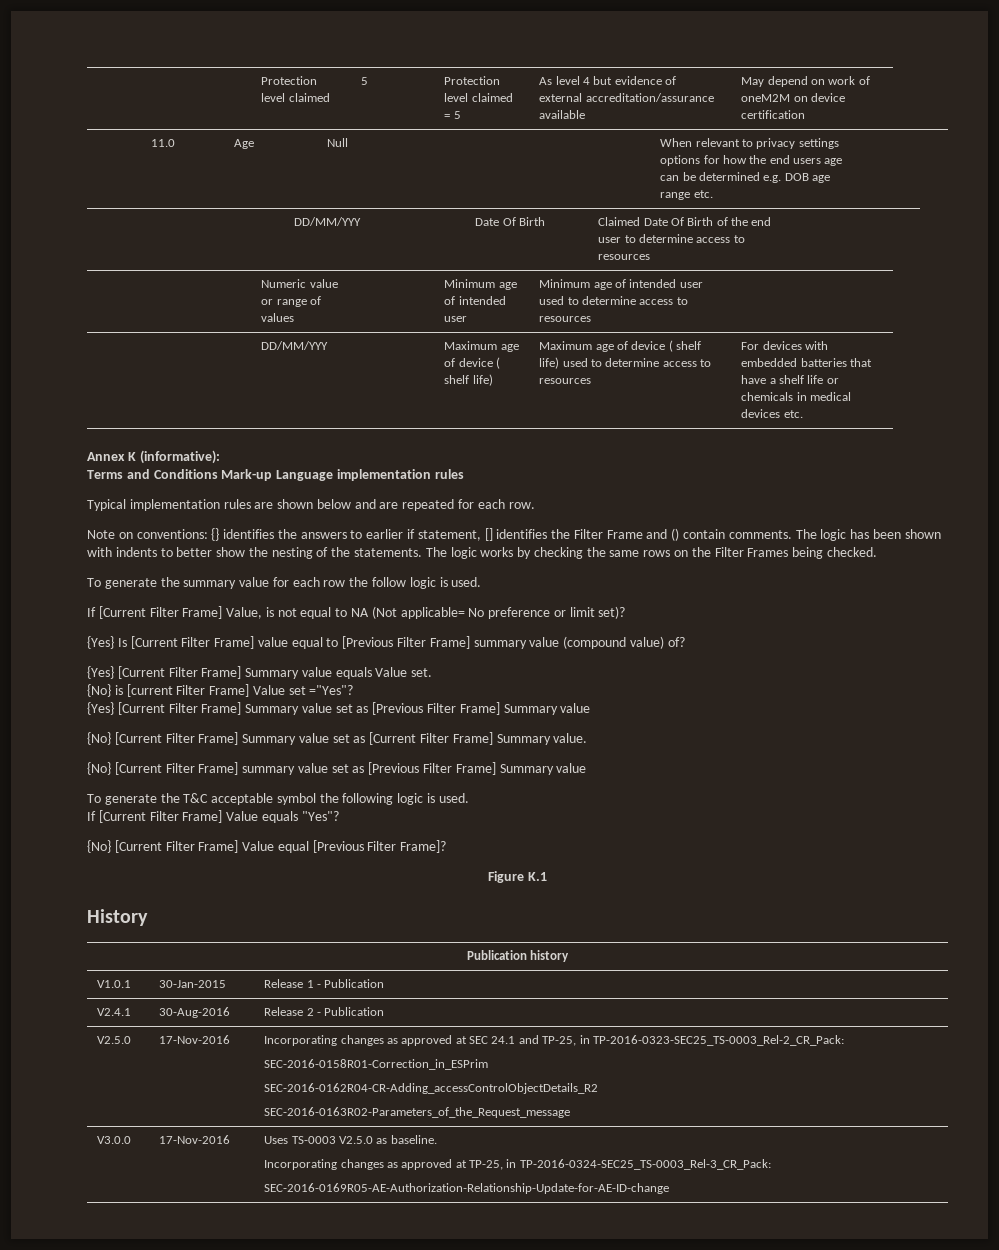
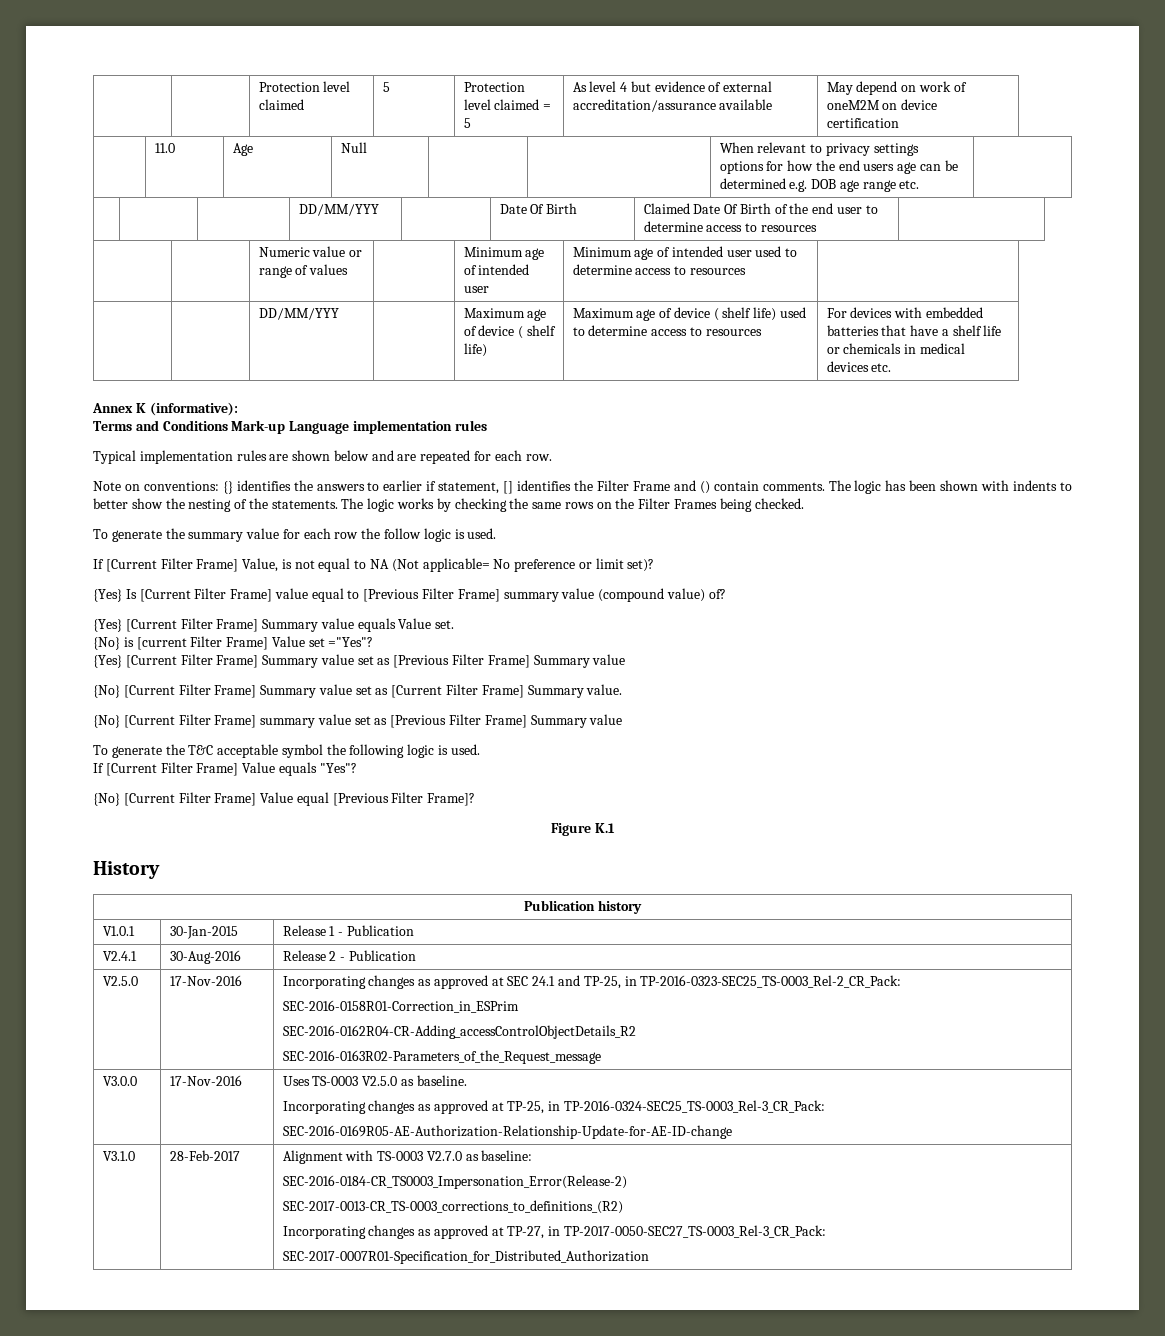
(670, 1188) none -> [102,1151,135,1161] [169,1150,240,1161] [282,1150,533,1164] [282,1175,627,1189] [282,1200,623,1214] [282,1225,827,1239] [282,1250,649,1264] // V3.1.0 | 28-Feb-2017 | Alignment with TS-0003 V2.7.0 as baseline: // SEC-2016-0184-CR_TS0003_Impersonation_Error(Release-2) // SEC-2017-0013-CR_TS-0003_corrections_to_definitions_(R2) // Incorporating changes as approved at TP-27, in TP-2017-0050-SEC27_TS-0003_Rel-3_CR_Pack: // SEC-2017-0007R01-Specification_for_Distributed_Authorization

